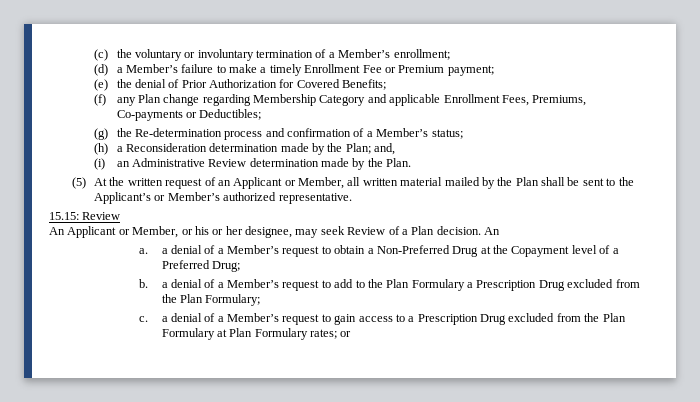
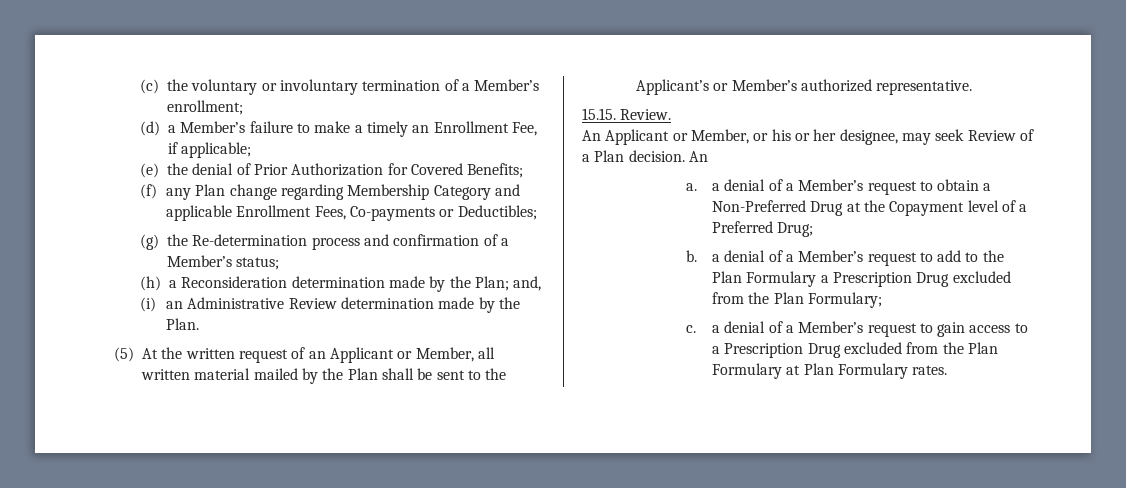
[304,64,494,76] Enrollment Fee or Premium payment; -> [412,121,537,136] [167,142,252,158] an Enrollment Fee, if applicable;
[532,95,587,106] Premiums, -> (346, 213) none
[49,212,121,220] 15.15: Review -> [582,108,672,120] 15.15. Review.
[310,329,352,339] rates; or -> [912,365,948,375] rates.

